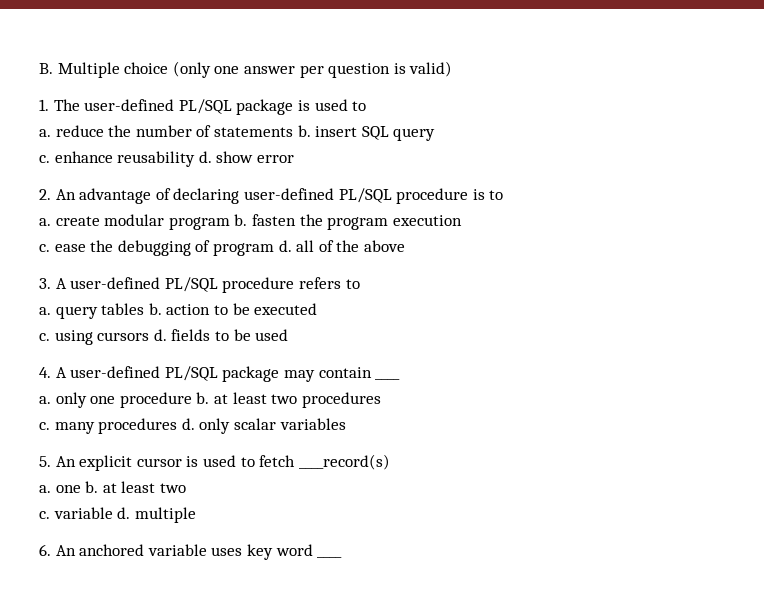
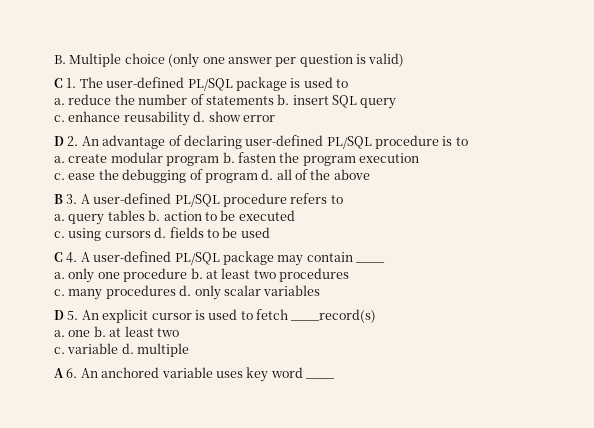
(453, 69) none -> [54,78,63,88] C
(294, 159) none -> [54,136,64,146] D
(405, 246) none -> [54,194,63,204] B
(289, 335) none -> [54,252,63,262] C
(346, 424) none -> [54,310,64,320] D
(196, 515) none -> [54,368,64,378] A

